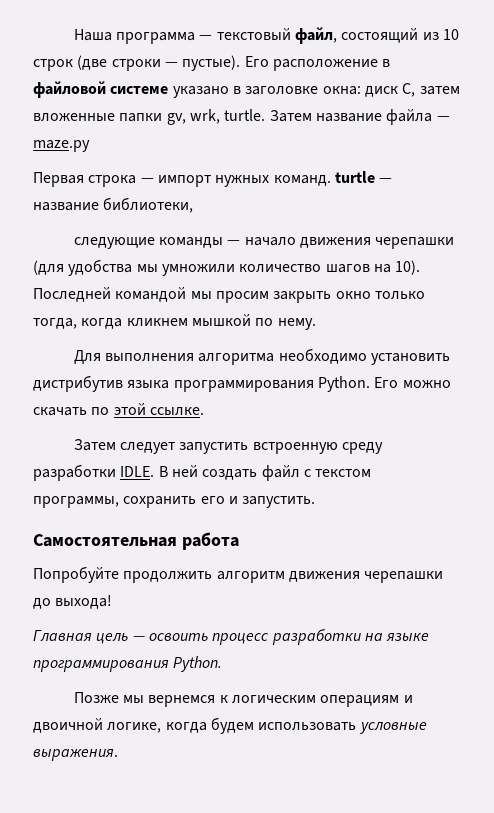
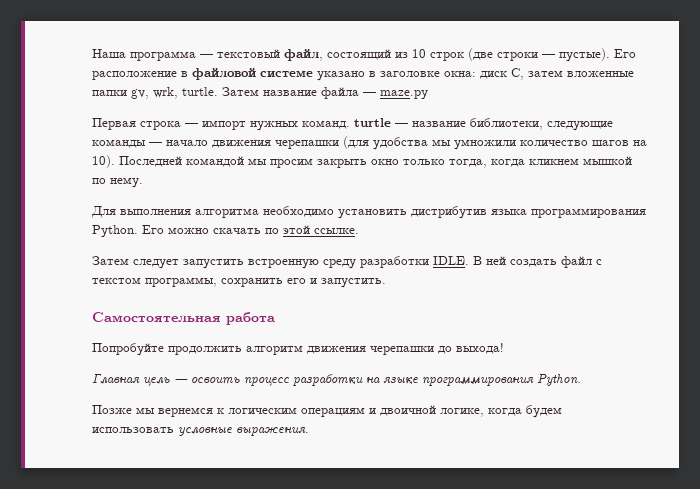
(194, 205) // -> (543, 124) none

